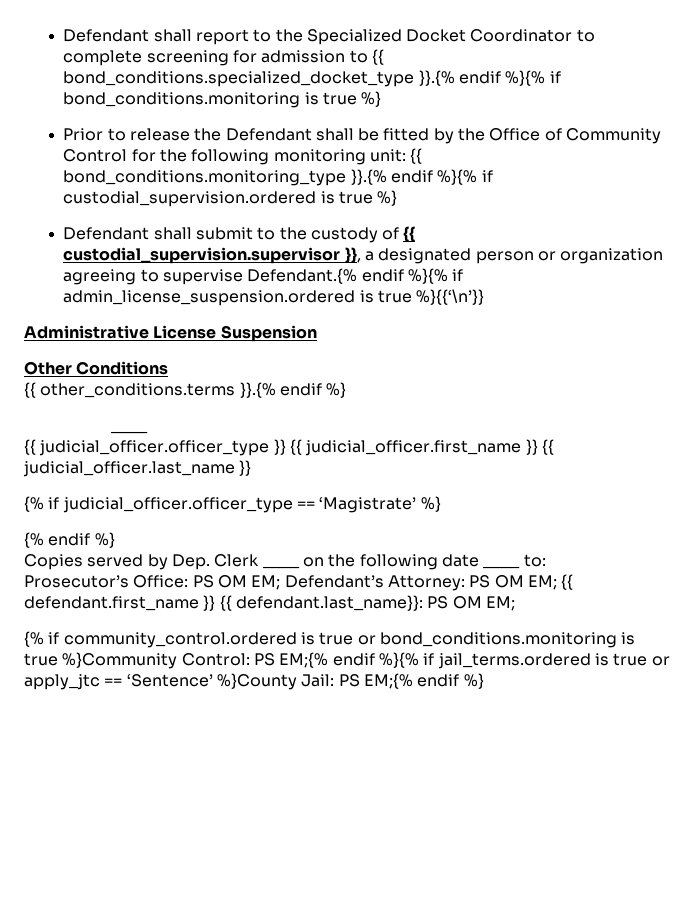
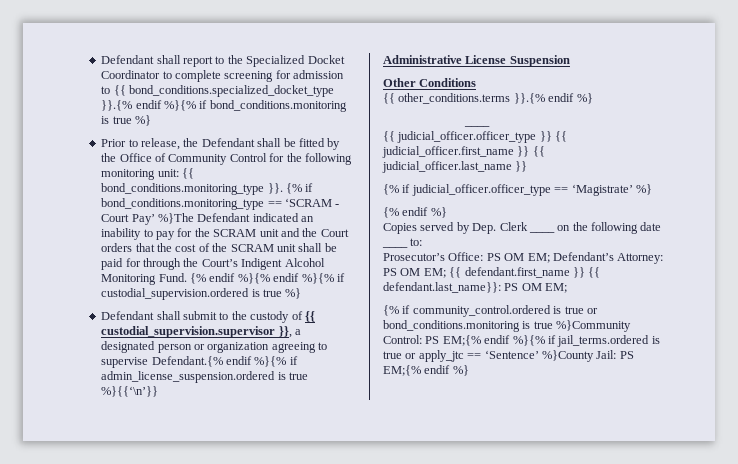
[129,128,190,141] release -> [141,138,181,150] release,
[350,169,387,185] }}.{% -> [267,183,314,194] [101,198,340,210] [101,213,315,225] [101,228,349,240] [101,243,337,252] [101,258,325,270] [101,273,270,285] }}. {% if bond_conditions.monitoring_type == ‘SCRAM - Court Pay’ %}The Defendant indicated an inability to pay for the SCRAM unit and the Court orders that the cost of the SCRAM unit shall be paid for through the Court’s Indigent Alcohol Monitoring Fund. {% endif %}{%

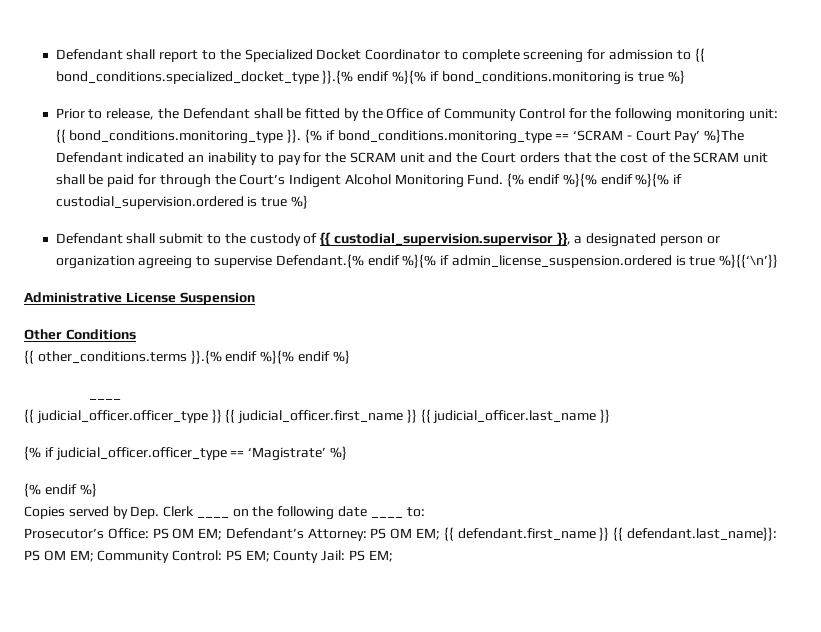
(575, 97) none -> [260,350,330,364] %}{% endif
[383,305,598,317] [383,320,632,332] [383,335,660,347] [383,350,634,362] [383,365,469,376] // {% if community_control.ordered is true or bond_conditions.monitoring is true %}Community Control: PS EM;{% endif %}{% if jail_terms.ordered is true or apply_jtc == ‘Sentence’ %}County Jail: PS EM;{% endif %} -> [97,550,393,563] Community Control: PS EM; County Jail: PS EM;

